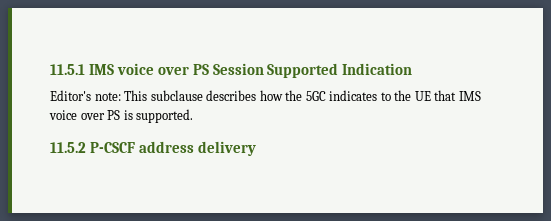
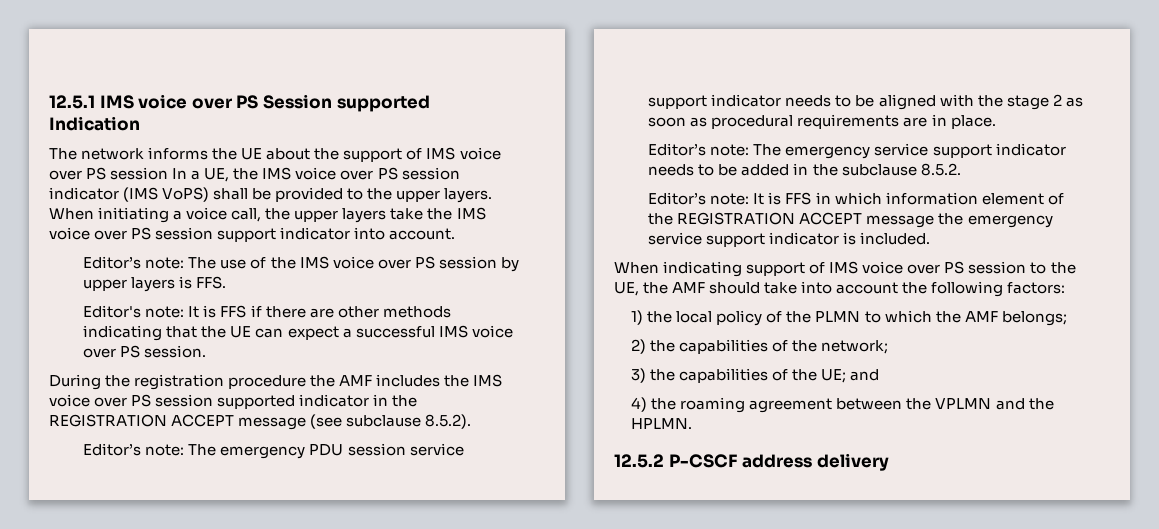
[50,64,85,75] 11.5.1 -> [49,95,95,109] 12.5.1
[267,63,339,78] Supported -> [336,95,430,112] supported
[50,90,481,101] [49,109,194,123] [50,142,86,153] Editor's note: This subclause describes how the 5GC indicates to the UE that IMS voice over PS is supported. // 11.5.2 -> [49,147,501,162] [49,167,460,182] [49,187,493,203] [49,207,486,223] [49,227,456,242] [83,256,519,272] [83,276,227,292] [83,305,451,318] [83,325,513,341] [83,345,207,358] [49,374,503,390] [49,394,418,409] [49,414,472,430] [83,443,464,459] [648,94,1083,110] [648,114,996,129] [648,143,1066,159] [648,163,961,176] [648,192,1064,205] [648,212,1053,228] [648,232,931,247] [614,261,1076,277] [614,281,1066,297] [631,310,1067,326] [631,339,889,354] [631,368,880,383] [631,397,1054,413] [631,418,693,429] [614,454,664,468] The network informs the UE about the support of IMS voice over PS session In a UE, the IMS voice over PS session indicator (IMS VoPS) shall be provided to the upper layers. When initiating a voice call, the upper layers take the IMS voice over PS session support indicator into account. // Editor’s note: The use of the IMS voice over PS session by upper layers is FFS. // Editor's note: It is FFS if there are other methods indicating that the UE can expect a successful IMS voice over PS session. // During the registration procedure the AMF includes the IMS voice over PS session supported indicator in the REGISTRATION ACCEPT message (see subclause 8.5.2). // Editor’s note: The emergency PDU session service support indicator needs to be aligned with the stage 2 as soon as procedural requirements are in place. // Editor’s note: The emergency service support indicator needs to be added in the subclause 8.5.2. // Editor’s note: It is FFS in which information element of the REGISTRATION ACCEPT message the emergency service support indicator is included. // When indicating support of IMS voice over PS session to the UE, the AMF should take into account the following factors: // 1) the local policy of the PLMN to which the AMF belongs; // 2) the capabilities of the network; // 3) the capabilities of the UE; and // 4) the roaming agreement between the VPLMN and the HPLMN. // 12.5.2

